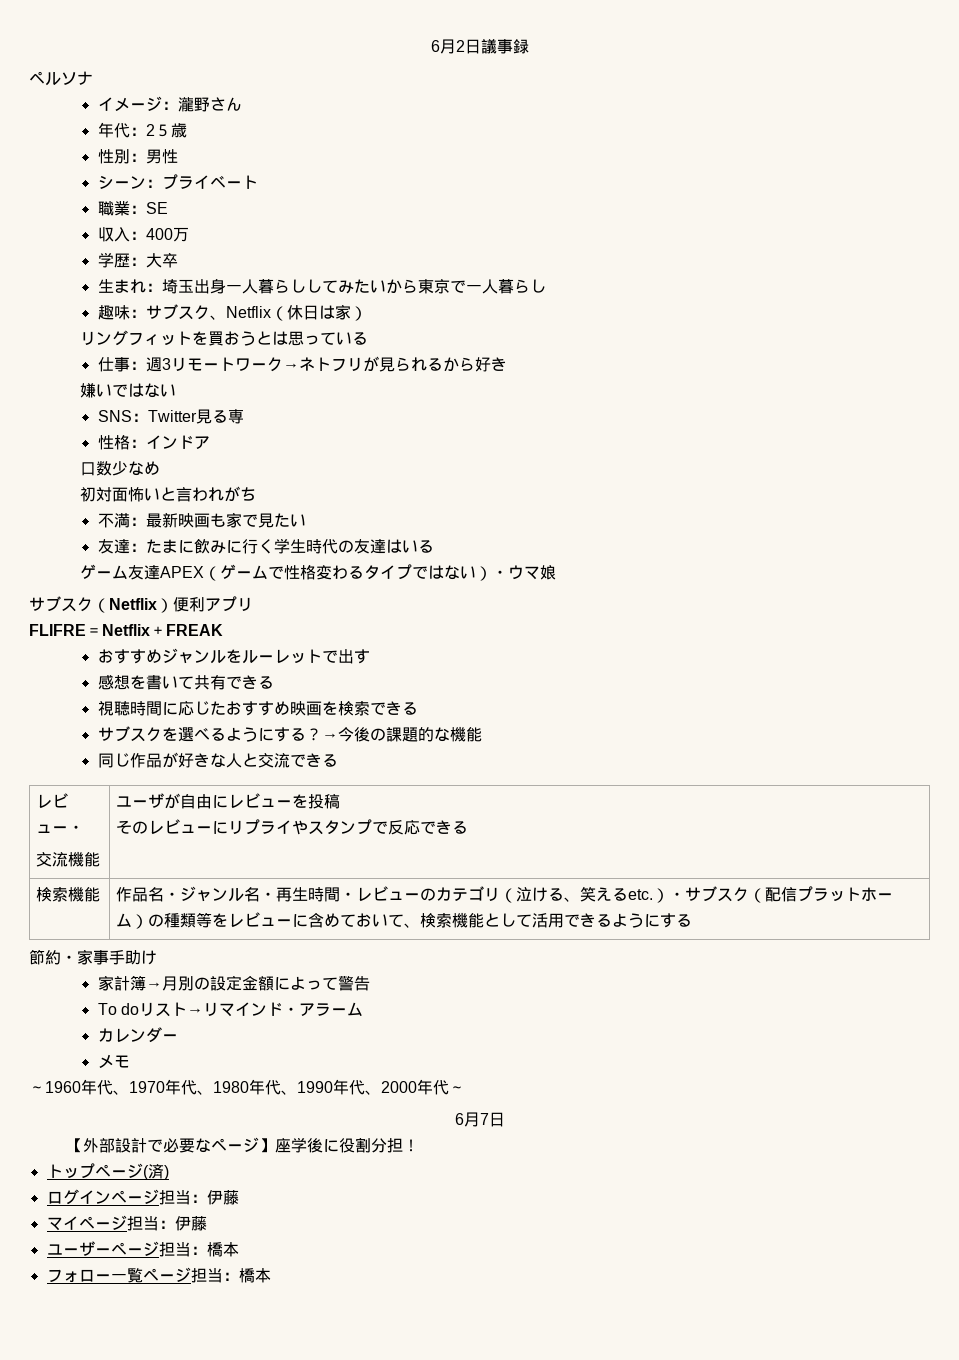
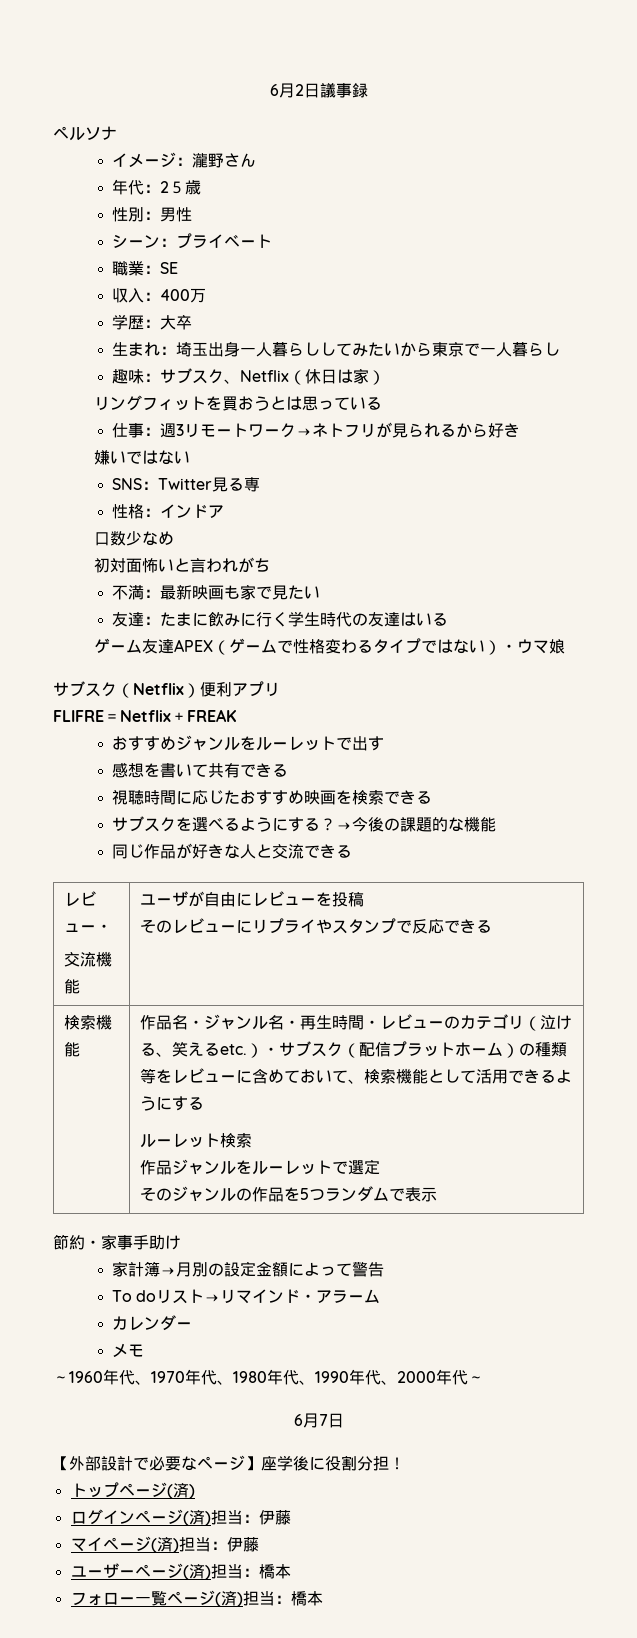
(693, 920) none -> [139,1133,252,1148] [139,1159,380,1175] [139,1186,437,1202] // ルーレット検索 // 作品ジャンルをルーレットで選定 // そのジャンルの作品を5つランダムで表示
(159, 1196) none -> [182,1510,211,1526] (済)
(127, 1222) none -> [150,1537,179,1553] (済)
(159, 1248) none -> [182,1564,211,1580] (済)
(191, 1274) none -> [214,1591,243,1607] (済)

